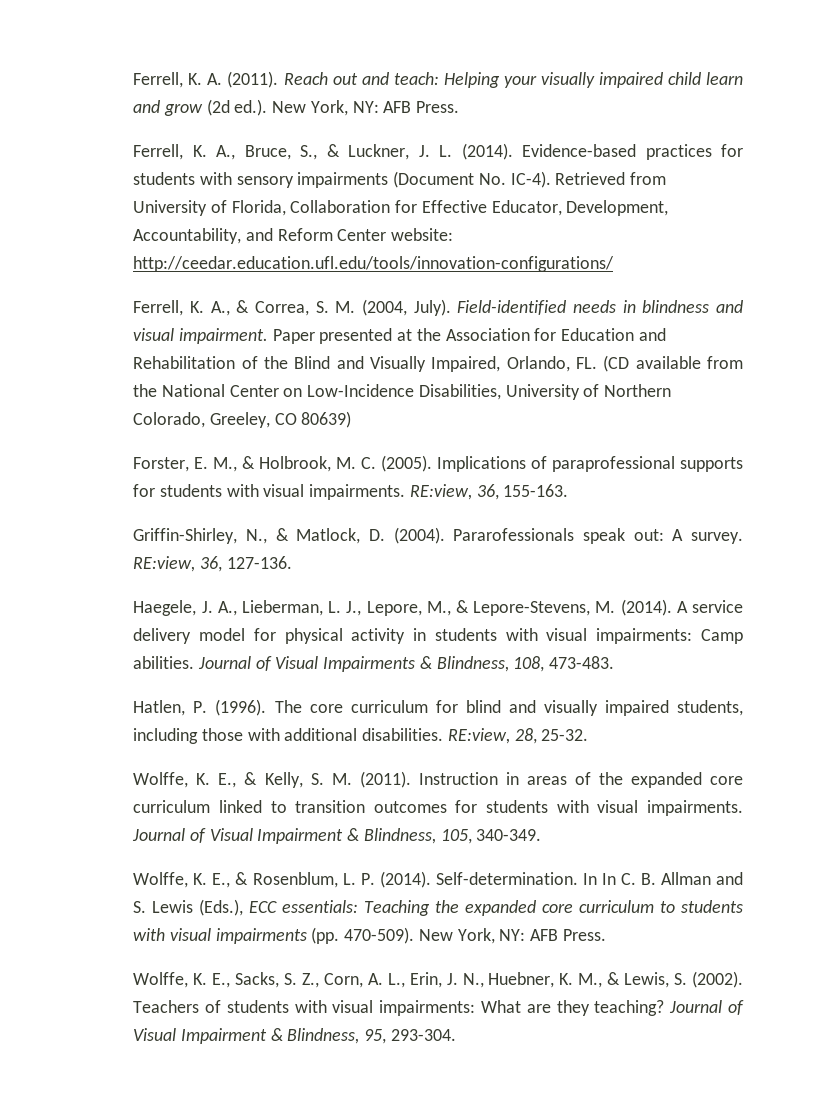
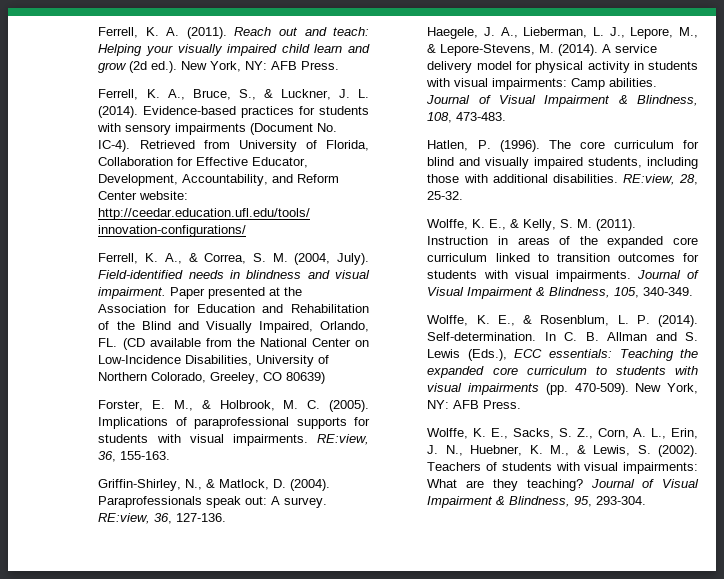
[453,528,575,541] Pararofessionals -> [98,496,203,508] Paraprofessionals
[323,656,416,672] Impairments -> [544,95,611,107] Impairment
[601,873,616,885] In -> (556, 336) none

